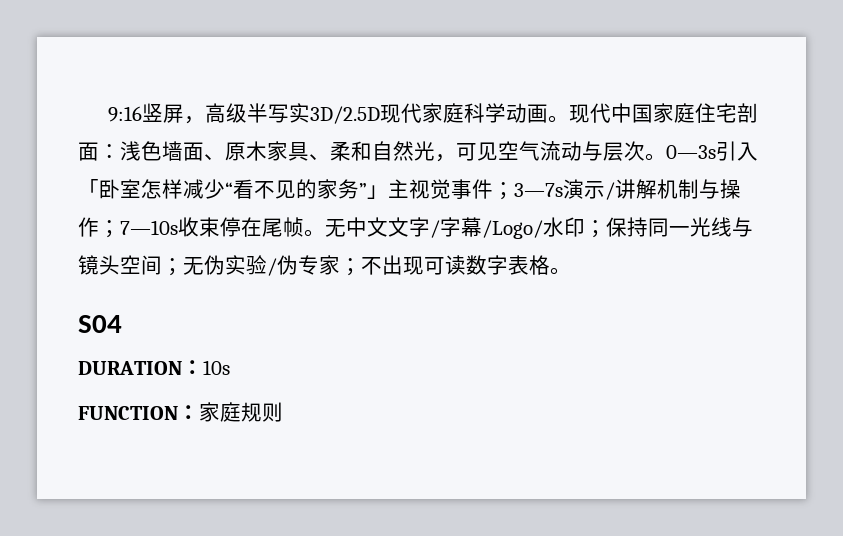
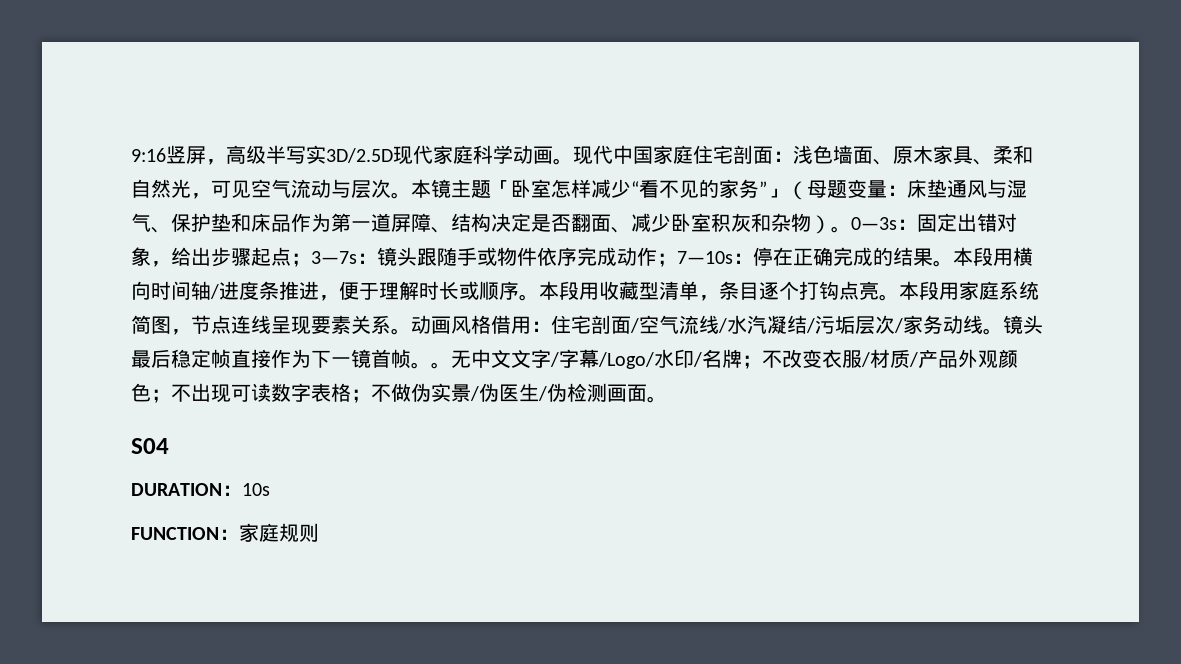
[666,141,758,161] 0—3s引入 -> [411,179,491,198] 本镜主题
[388,179,741,200] [78,217,304,238] 主视觉事件；3—7s演示/讲解机制与操作；7—10s收束停在尾帧 -> [787,179,1027,200] [131,213,1017,234] [131,247,1033,267] [131,281,1039,301] [131,315,1043,335] [131,349,431,369] （母题变量：床垫通风与湿气、保护垫和床品作为第一道屏障、结构决定是否翻面、减少卧室积灰和杂物）。0—3s：固定出错对象，给出步骤起点；3—7s：镜头跟随手或物件依序完成动作；7—10s：停在正确完成的结果。本段用横向时间轴/进度条推进，便于理解时长或顺序。本段用收藏型清单，条目逐个打钩点亮。本段用家庭系统简图，节点连线呈现要素关系。动画风格借用：住宅剖面/空气流线/水汽凝结/污垢层次/家务动线。镜头最后稳定帧直接作为下一镜首帧。
[585,217,753,238] [78,255,340,276] ；保持同一光线与镜头空间；无伪实验/伪专家 -> [693,349,1018,369] [131,383,151,402] /名牌；不改变衣服/材质/产品外观颜色
(550, 265) none -> [351,383,647,403] ；不做伪实景/伪医生/伪检测画面

